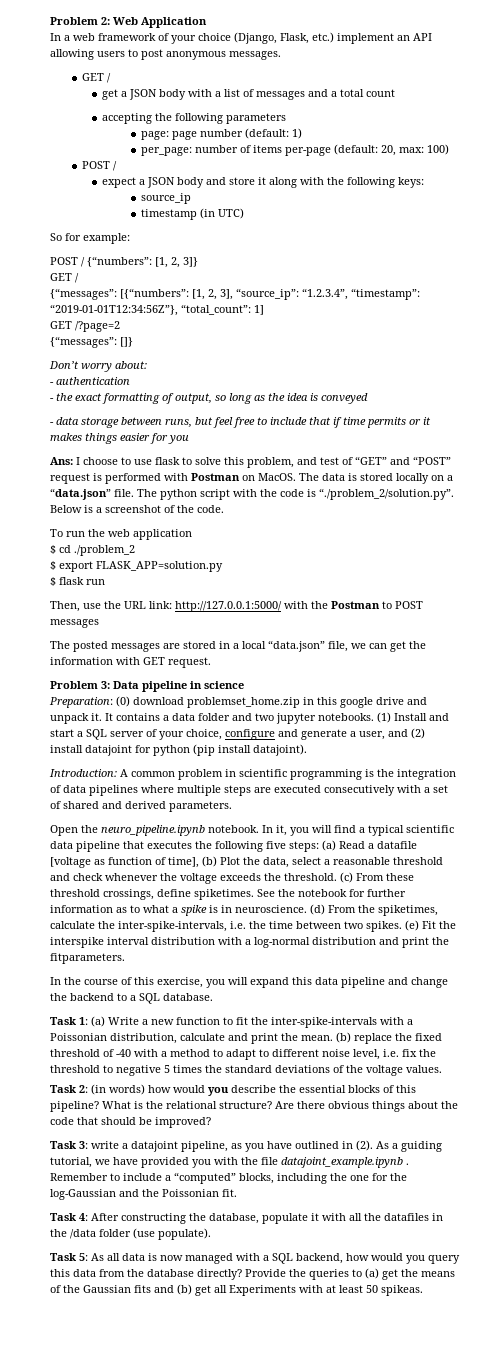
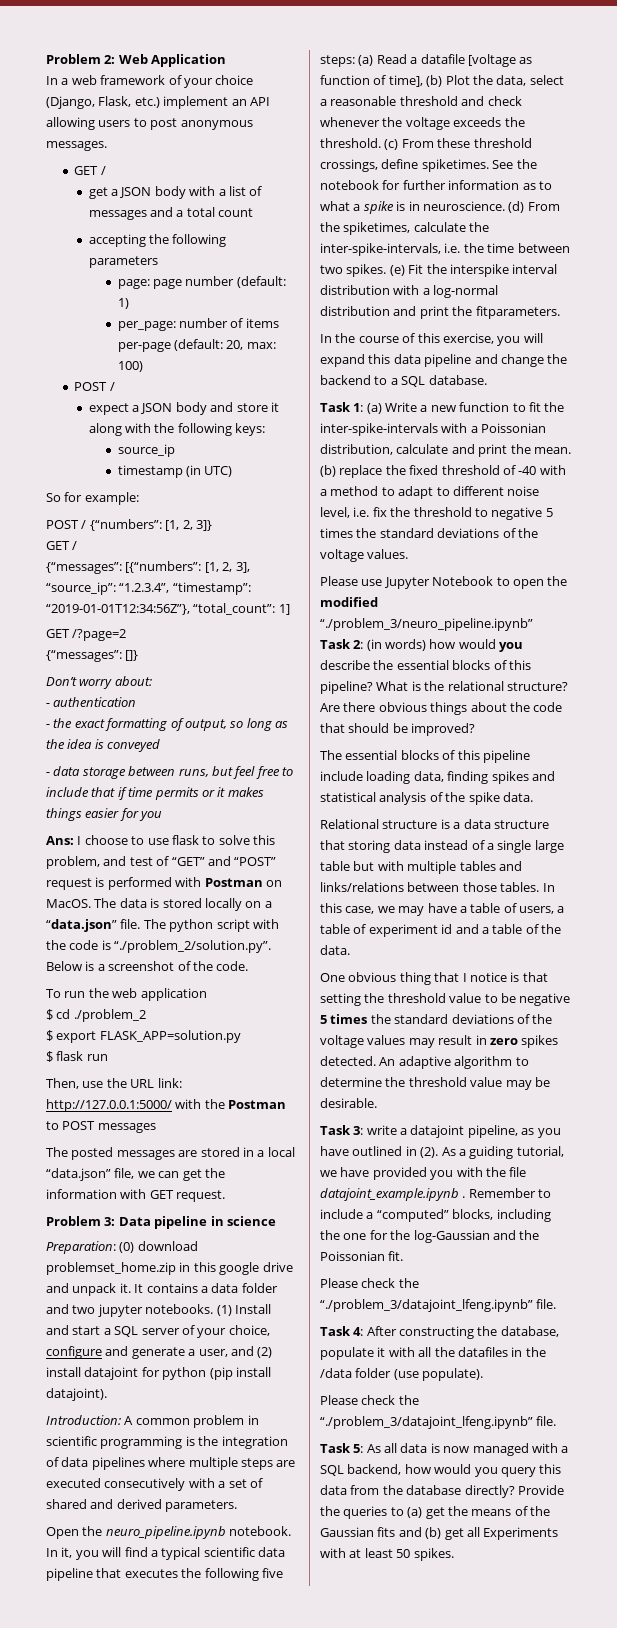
(442, 1069) none -> [320,576,568,589] [320,597,378,607] [320,618,533,631] // Please use Jupyter Notebook to open the modified “./problem_3/neuro_pipeline.ipynb”
(211, 1122) none -> [320,750,530,763] [320,771,555,784] [320,792,533,805] [320,819,549,829] [320,840,564,853] [320,861,522,874] [320,882,555,892] [320,903,565,916] [320,924,561,937] [320,945,350,955] [320,972,548,985] [320,993,571,1006] [320,1014,553,1024] [320,1035,559,1048] [320,1056,529,1069] [320,1077,550,1090] [320,1098,377,1108] // The essential blocks of this pipeline include loading data, finding spikes and statistical analysis of the spike data. // Relational structure is a data structure that storing data instead of a single large table but with multiple tables and links/relations between those tables. In this case, we may have a table of users, a table of experiment id and a table of the data. // One obvious thing that I notice is that setting the threshold value to be negative 5 times the standard deviations of the voltage values may result in zero spikes detected. An adaptive algorithm to determine the threshold value may be desirable.
(237, 1193) none -> [320,1278,419,1288] [320,1299,557,1312] // Please check the “./problem_3/datajoint_lfeng.ipynb” file.
(211, 1234) none -> [320,1395,419,1405] [320,1416,557,1429] // Please check the “./problem_3/datajoint_lfeng.ipynb” file.
[381,1285,423,1296] spikeas. -> [413,1548,454,1561] spikes.

